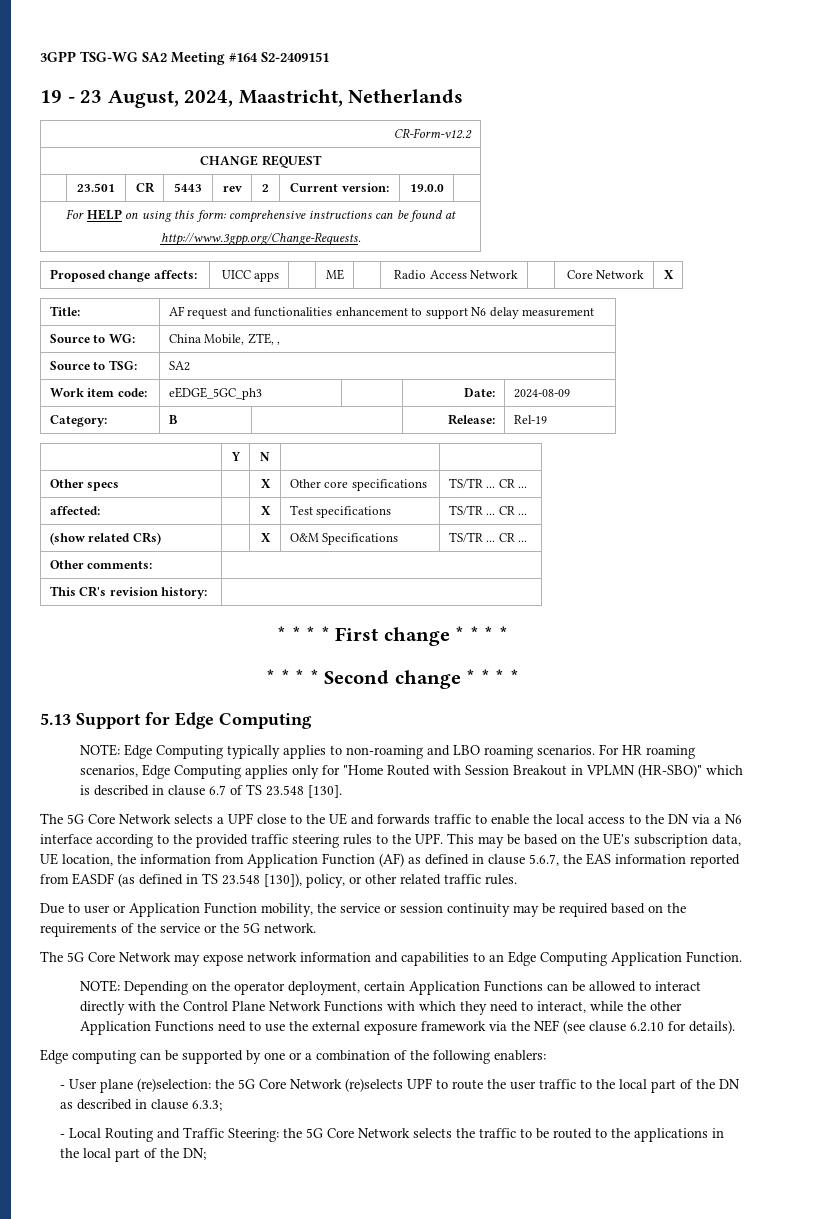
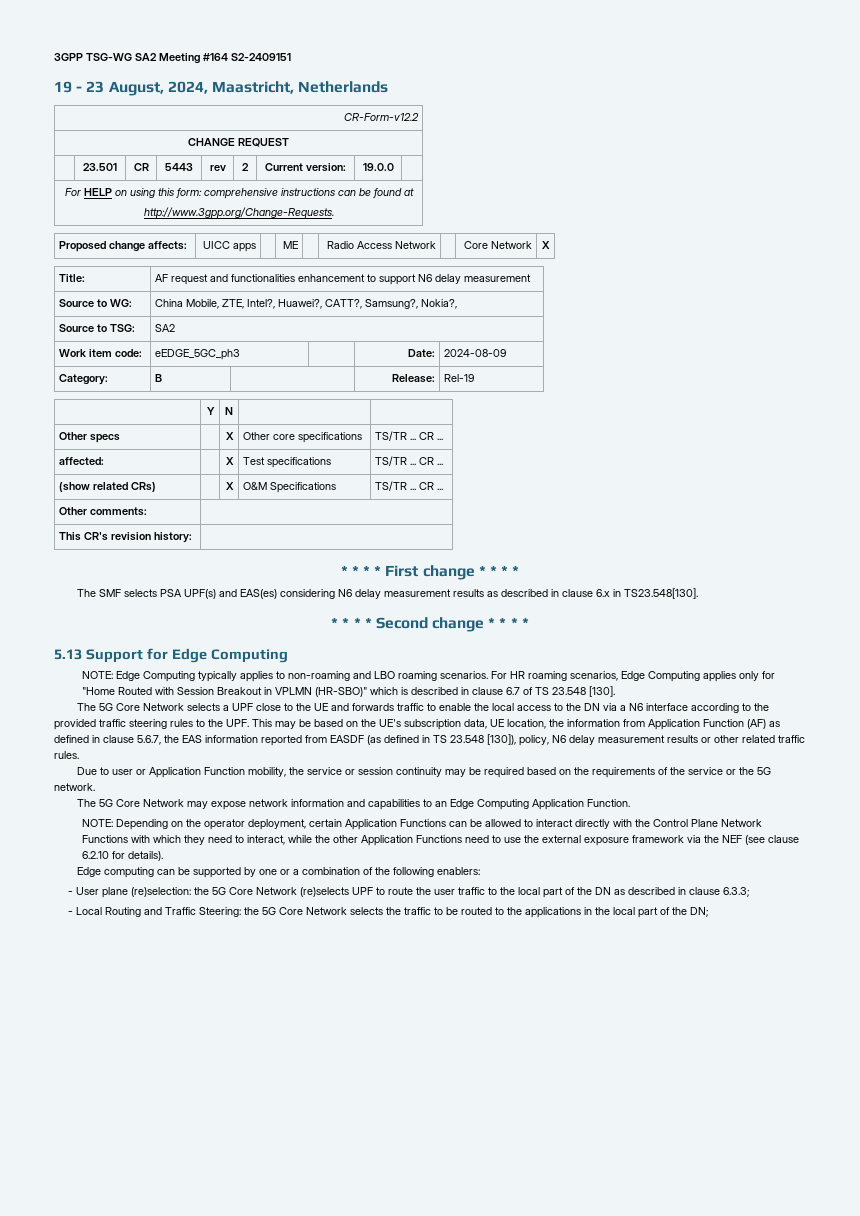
[277,341,281,345] , -> [247,299,458,309] Intel?, Huawei?, CATT?, Samsung?, Nokia?,
(508, 633) none -> [76,588,698,599] // The SMF selects PSA UPF(s) and EAS(es) considering N6 delay measurement results as described in clause 6.x in TS23.548[130].
(345, 881) none -> [552,735,698,745] N6 delay measurement results

